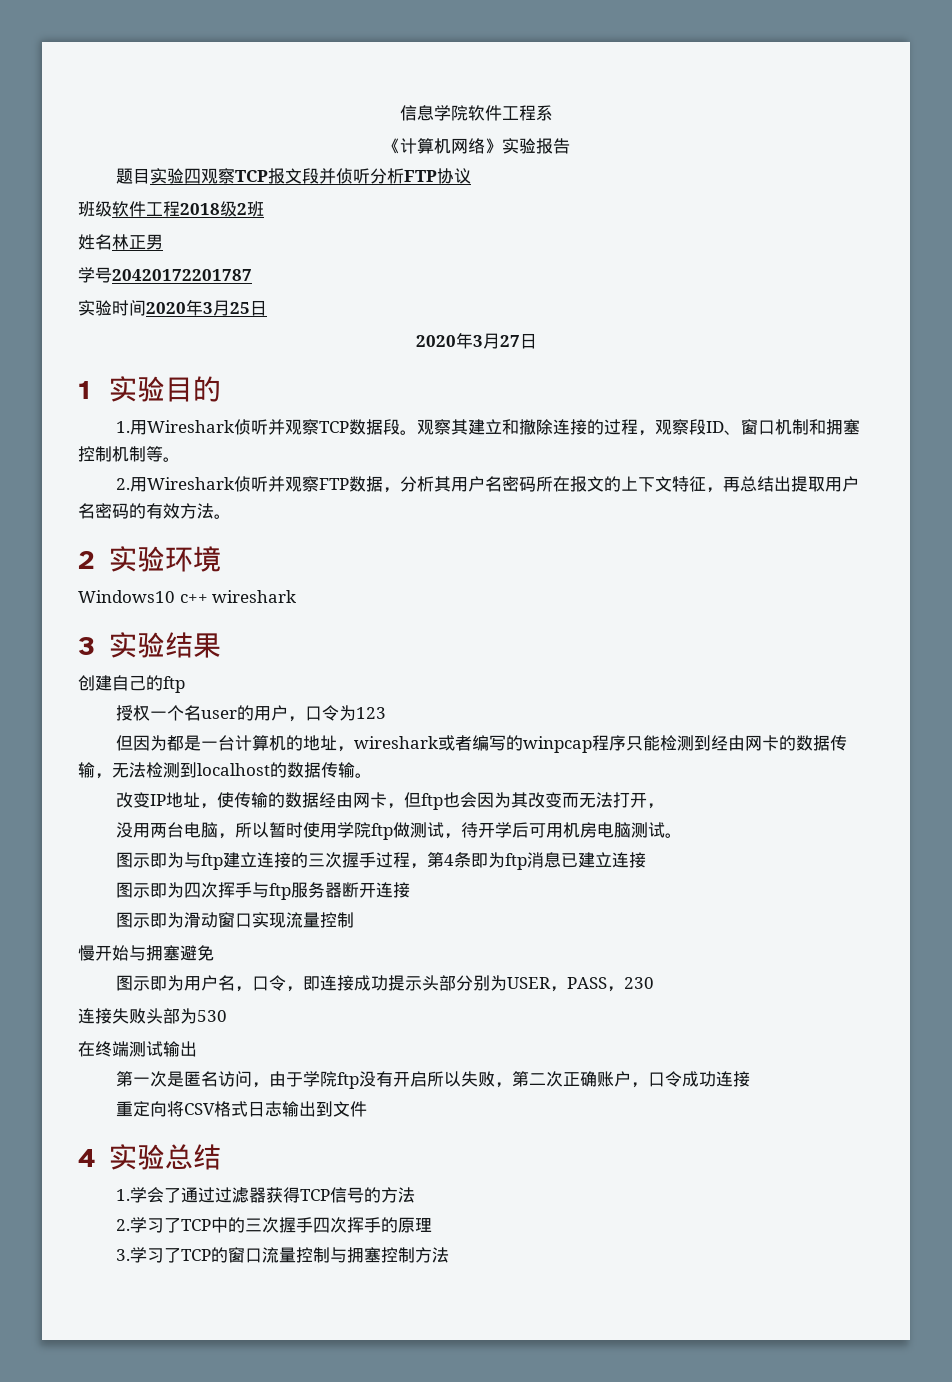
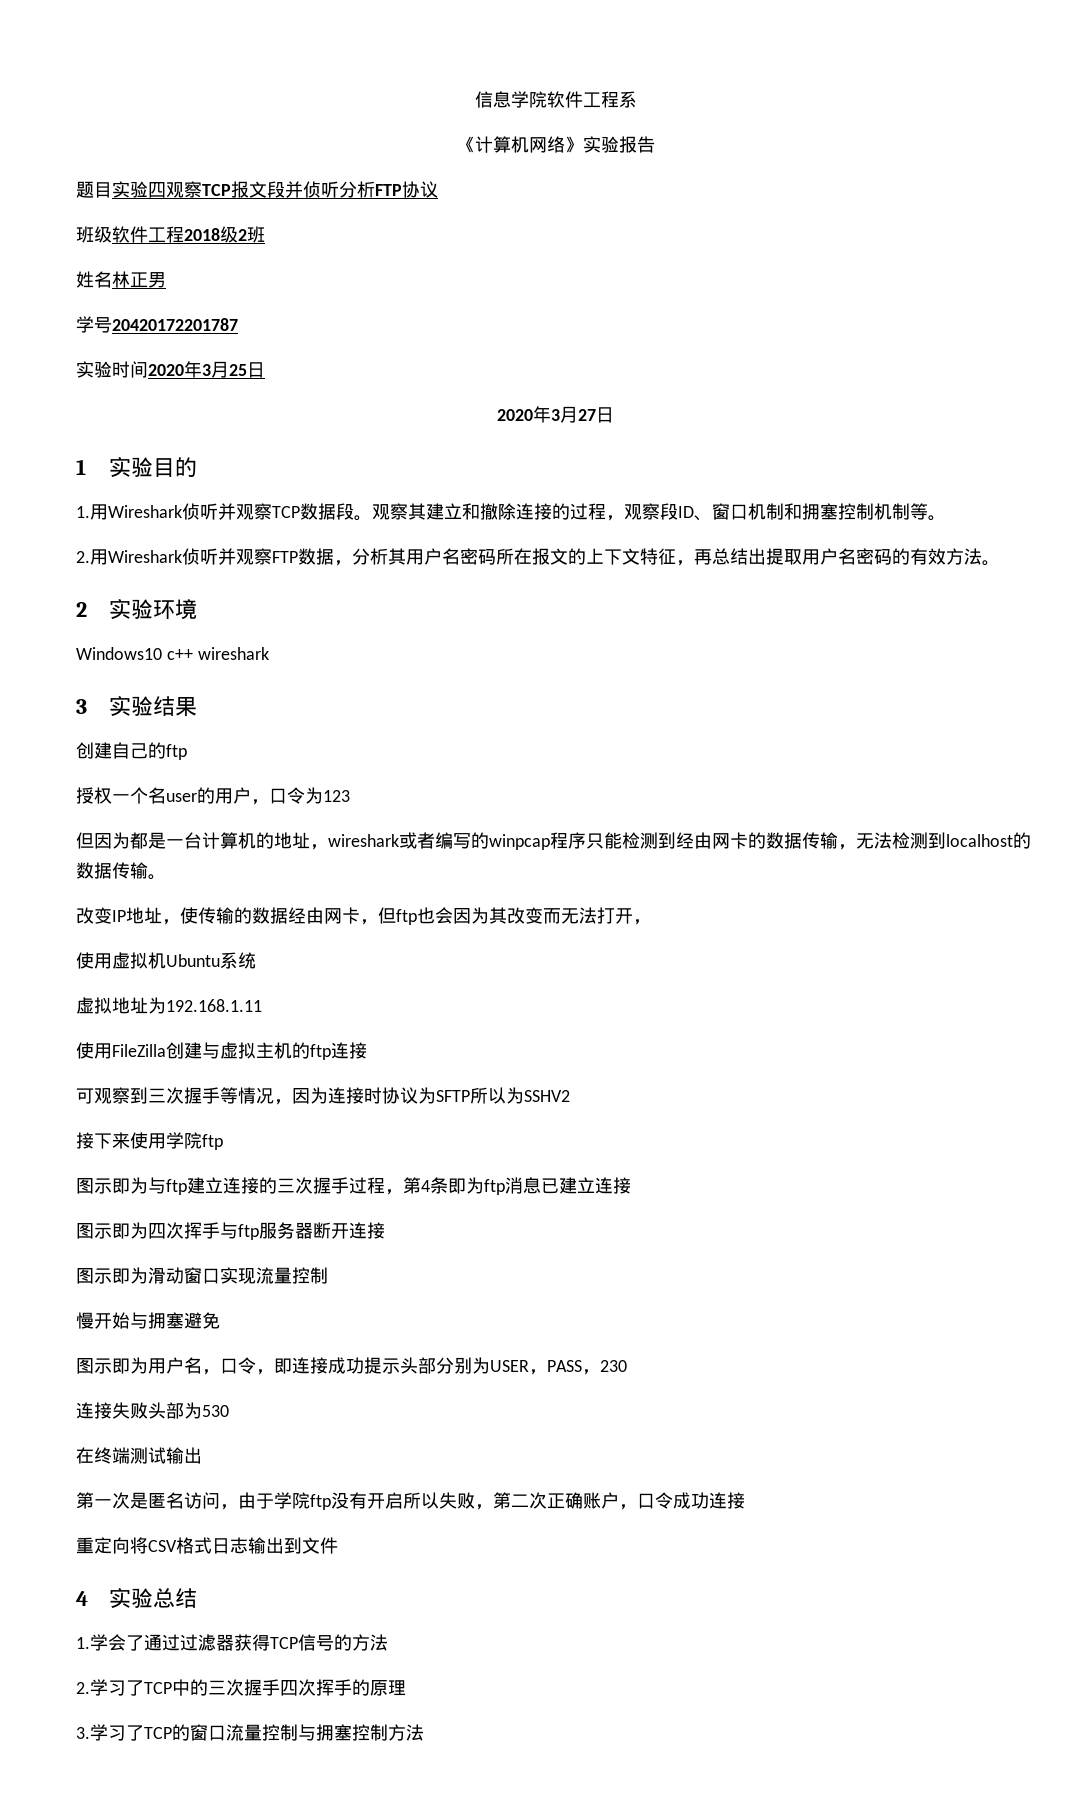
[116,822,683,840] 没用两台电脑，所以暂时使用学院ftp做测试，待开学后可用机房电脑测试。 -> [76,952,256,969] [76,997,262,1014] [76,1042,367,1060] [76,1087,570,1105] [76,1132,223,1150] 使用虚拟机Ubuntu系统 // 虚拟地址为192.168.1.11 // 使用FileZilla创建与虚拟主机的ftp连接 // 可观察到三次握手等情况，因为连接时协议为SFTP所以为SSHV2 // 接下来使用学院ftp

